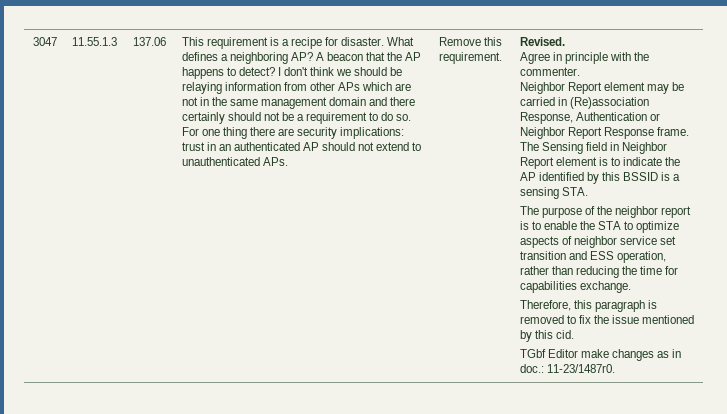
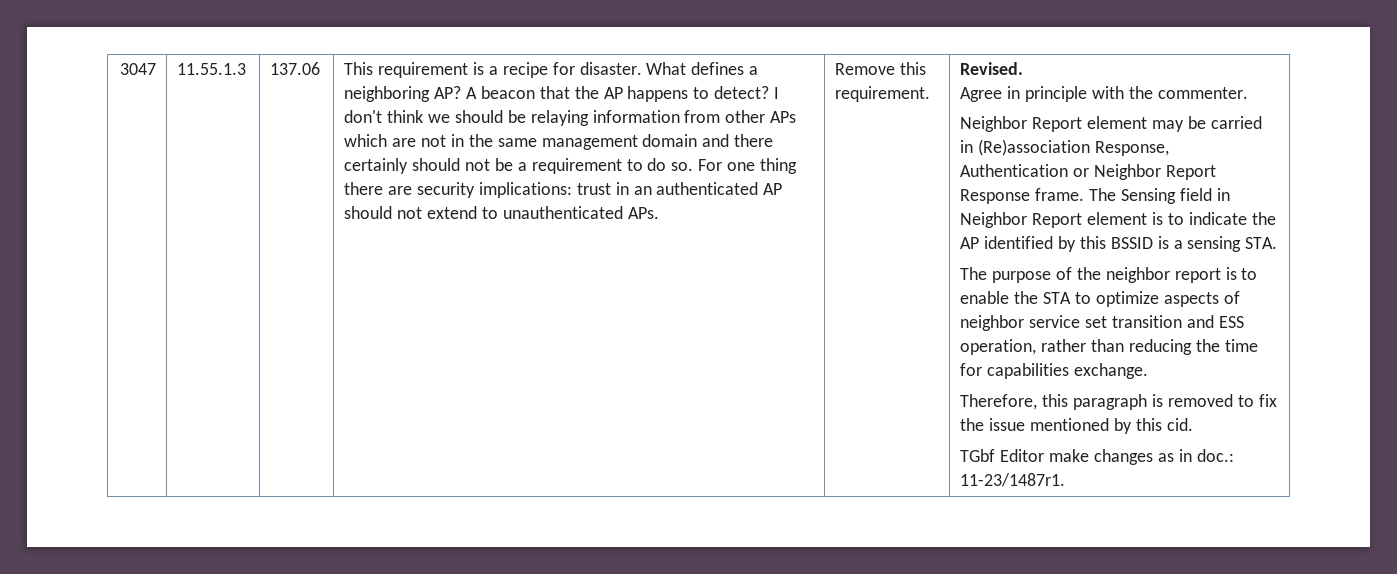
[546,364,615,373] 11-23/1487r0. -> [960,473,1066,487] 11-23/1487r1.

